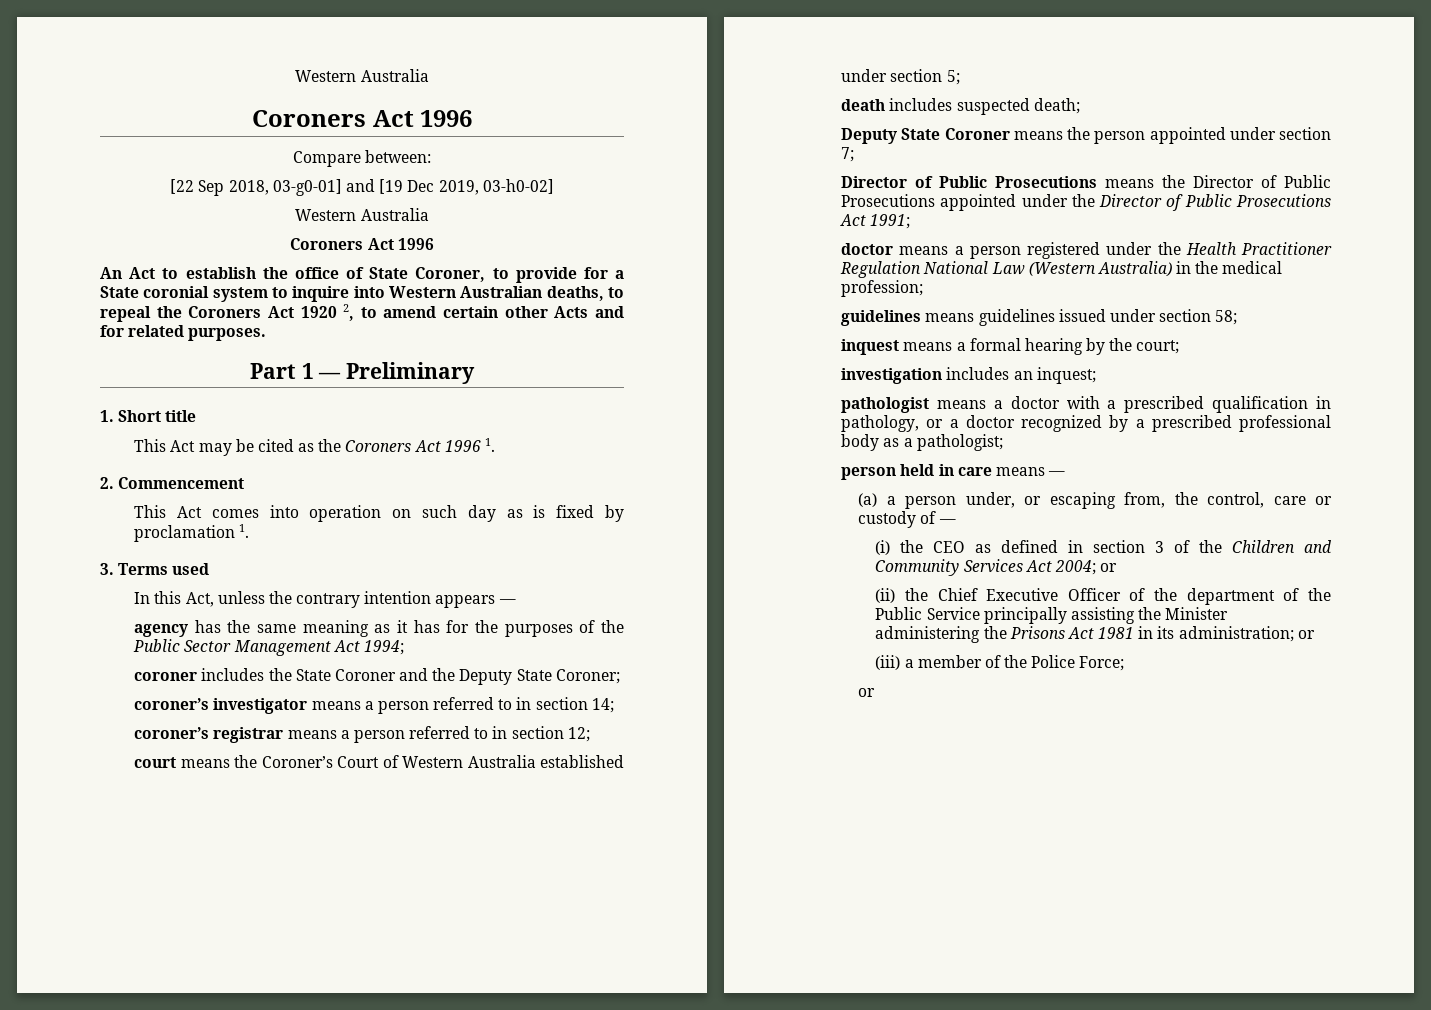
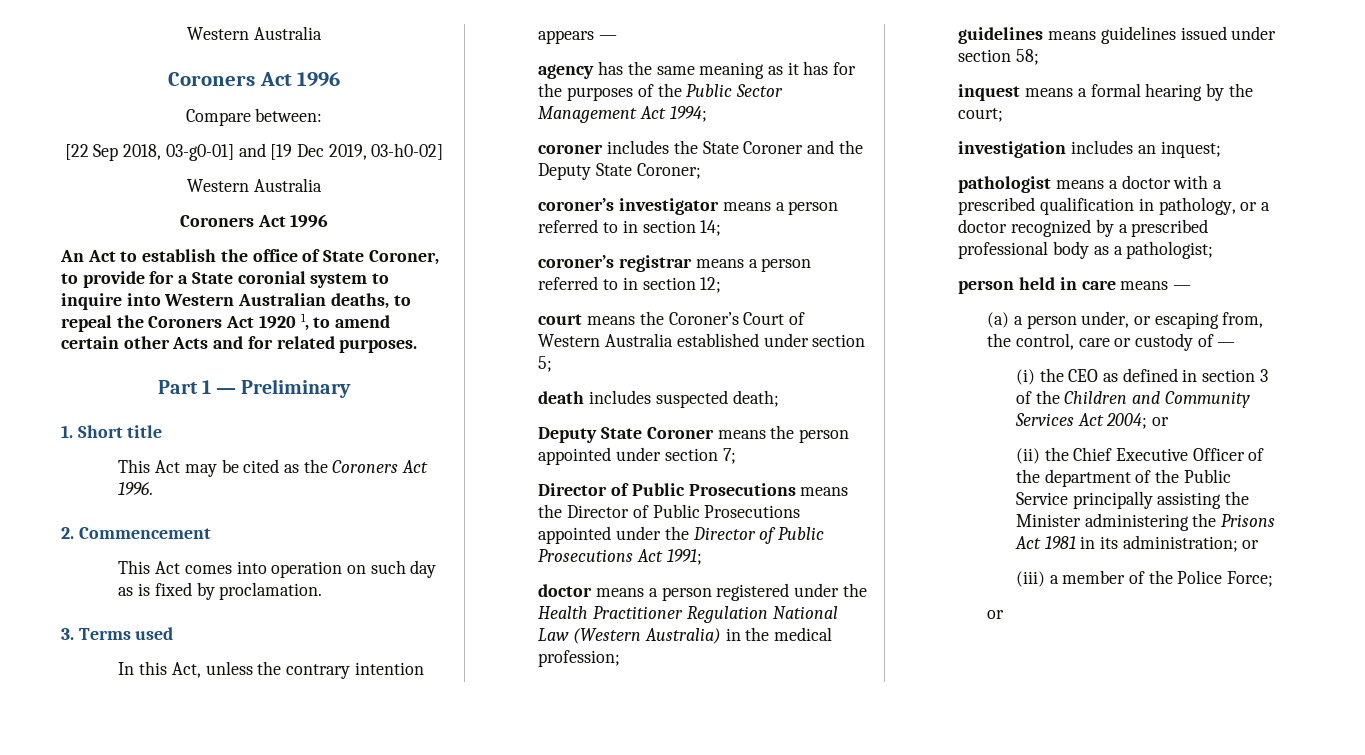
[343,304,355,321] 2, -> [300,313,309,331] 1,
[444,438,496,452] 1996 1. -> [118,482,154,495] 1996.
[134,524,250,542] proclamation 1. -> [219,582,323,600] proclamation.

